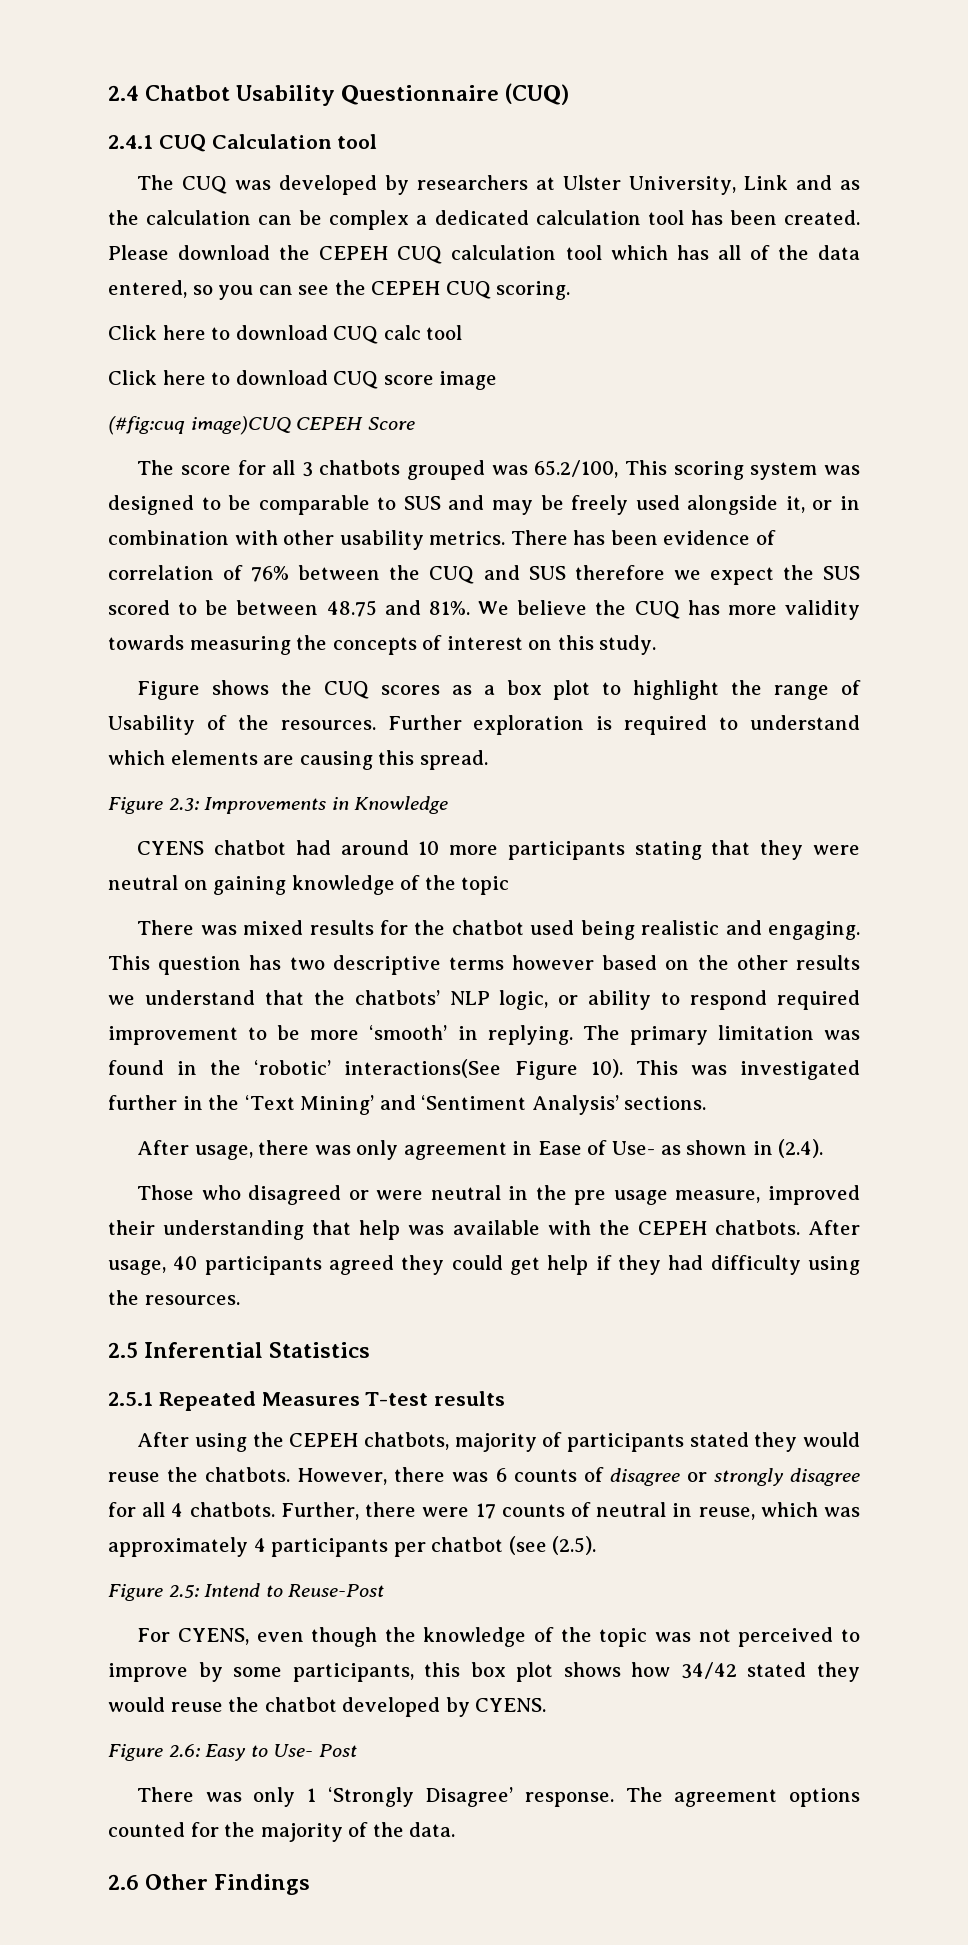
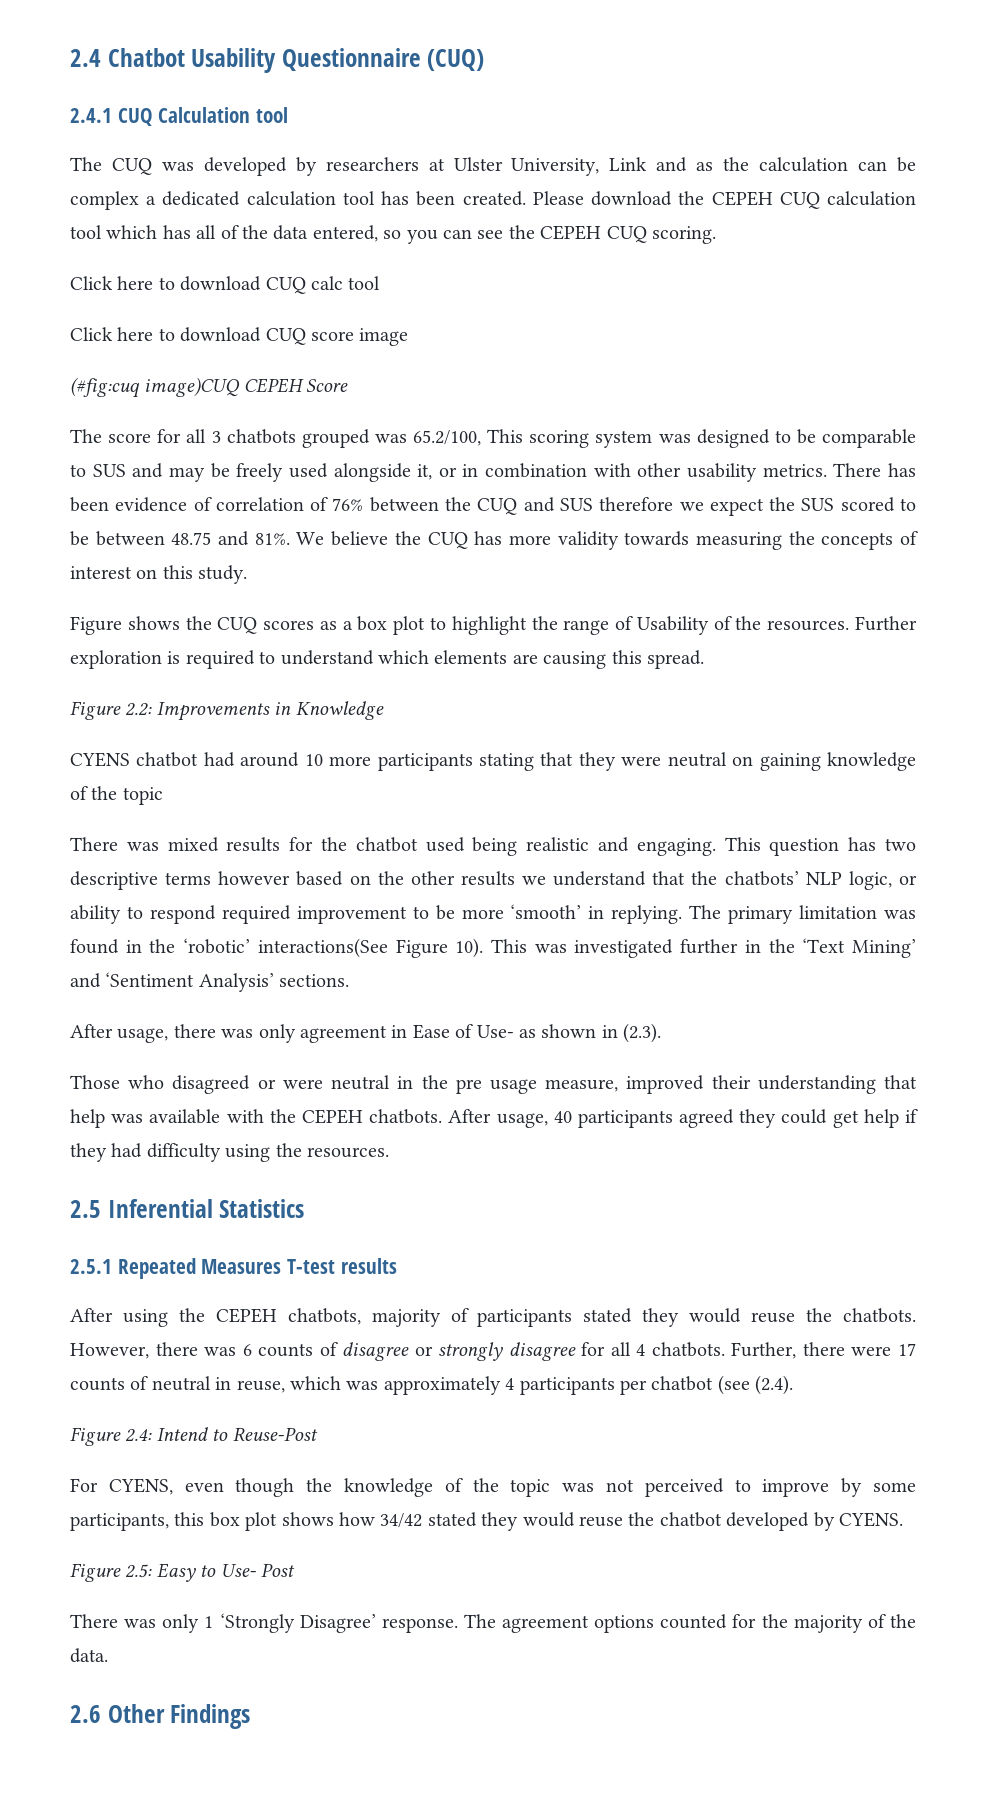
[168,798,199,811] 2.3: -> [125,703,153,716] 2.2:
[778,1139,824,1158] (2.4). -> [623,1023,662,1043] (2.3).
[552,1536,597,1555] [108,1584,199,1601] (2.5). // Figure 2.5: -> [755,1375,794,1395] [70,1427,153,1446] (2.4). // Figure 2.4:
[168,1744,200,1757] 2.6: -> [125,1564,153,1578] 2.5:

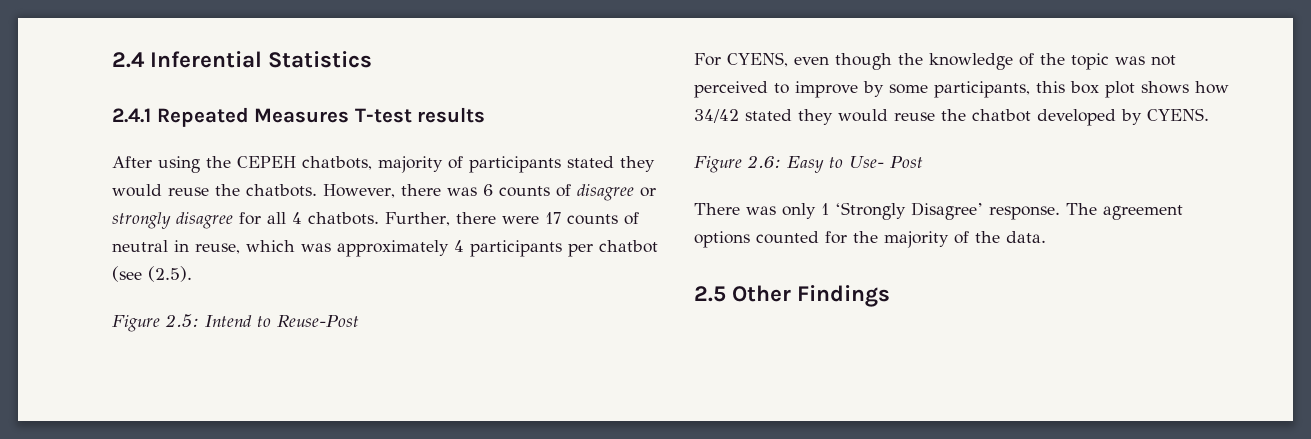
[107,48,485,73] [70,107,289,126] [70,157,916,176] [70,191,917,210] [70,225,716,244] [70,276,381,294] [70,327,409,346] [70,377,349,398] [70,429,916,448] [70,463,916,482] [70,497,916,516] [70,531,918,550] [70,565,248,584] [70,616,918,635] [70,650,704,669] [70,701,384,721] [70,752,917,771] [70,786,163,805] [70,837,916,856] [70,871,917,890] [70,904,917,924] [70,938,916,958] [70,972,350,992] [70,1023,662,1043] [70,1075,917,1094] [70,1109,918,1128] [70,1143,389,1162] [70,1200,101,1218] Chatbot Usability Questionnaire (CUQ) // 2.4.1 CUQ Calculation tool // The CUQ was developed by researchers at Ulster University, Link and as the calculation can be complex a dedicated calculation tool has been created. Please download the CEPEH CUQ calculation tool which has all of the data entered, so you can see the CEPEH CUQ scoring. // Click here to download CUQ calc tool // Click here to download CUQ score image // (#fig:cuq image)CUQ CEPEH Score // The score for all 3 chatbots grouped was 65.2/100, This scoring system was designed to be comparable to SUS and may be freely used alongside it, or in combination with other usability metrics. There has been evidence of correlation of 76% between the CUQ and SUS therefore we expect the SUS scored to be between 48.75 and 81%. We believe the CUQ has more validity towards measuring the concepts of interest on this study. // Figure shows the CUQ scores as a box plot to highlight the range of Usability of the resources. Further exploration is required to understand which elements are causing this spread. // Figure 2.2: Improvements in Knowledge // CYENS chatbot had around 10 more participants stating that they were neutral on gaining knowledge of the topic // There was mixed results for the chatbot used being realistic and engaging. This question has two descriptive terms however based on the other results we understand that the chatbots’ NLP logic, or ability to respond required improvement to be more ‘smooth’ in replying. The primary limitation was found in the ‘robotic’ interactions(See Figure 10). This was investigated further in the ‘Text Mining’ and ‘Sentiment Analysis’ sections. // After usage, there was only agreement in Ease of Use- as shown in (2.3). // Those who disagreed or were neutral in the pre usage measure, improved their understanding that help was available with the CEPEH chatbots. After usage, 40 participants agreed they could get help if they had difficulty using the resources. // 2.5 -> (145, 60) none
[70,1259,112,1274] 2.5.1 -> [112,108,151,123] 2.4.1
[755,1375,794,1395] [70,1427,153,1446] (2.4). // Figure 2.4: -> [148,266,192,282] [112,314,199,332] (2.5). // Figure 2.5:
[125,1564,153,1578] 2.5: -> [747,155,781,168] 2.6:
[70,1705,101,1723] 2.6 -> [694,286,726,302] 2.5

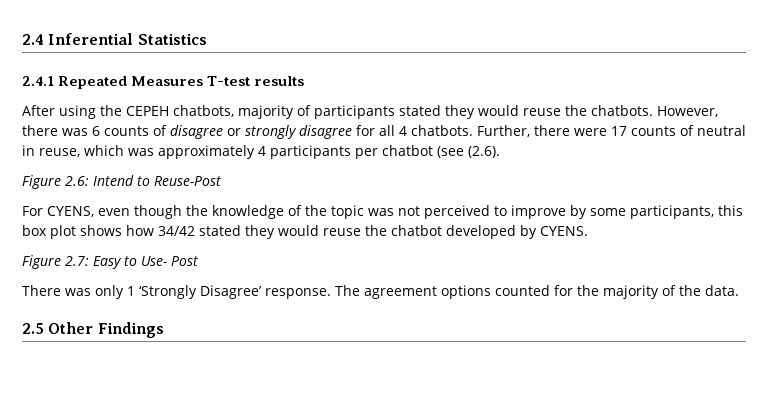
[148,266,192,282] [112,314,199,332] (2.5). // Figure 2.5: -> [468,146,500,158] [22,175,89,189] (2.6). // Figure 2.6:
[747,155,781,168] 2.6: -> [65,256,89,266] 2.7:

